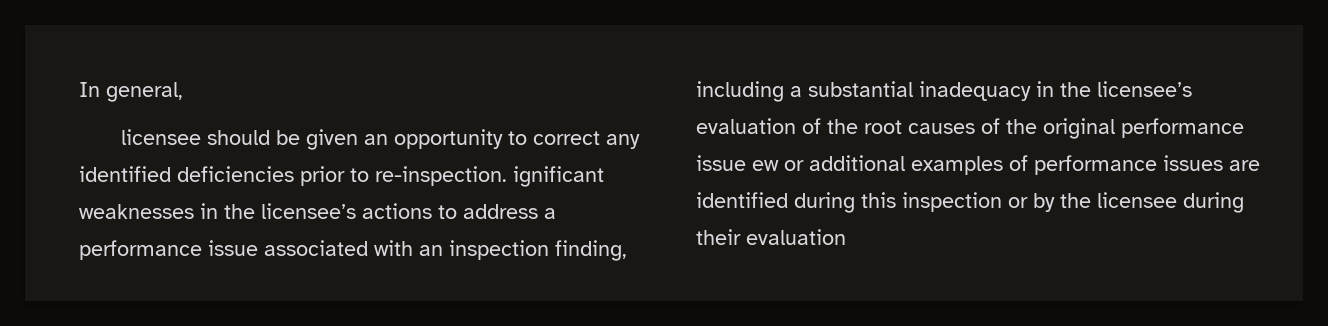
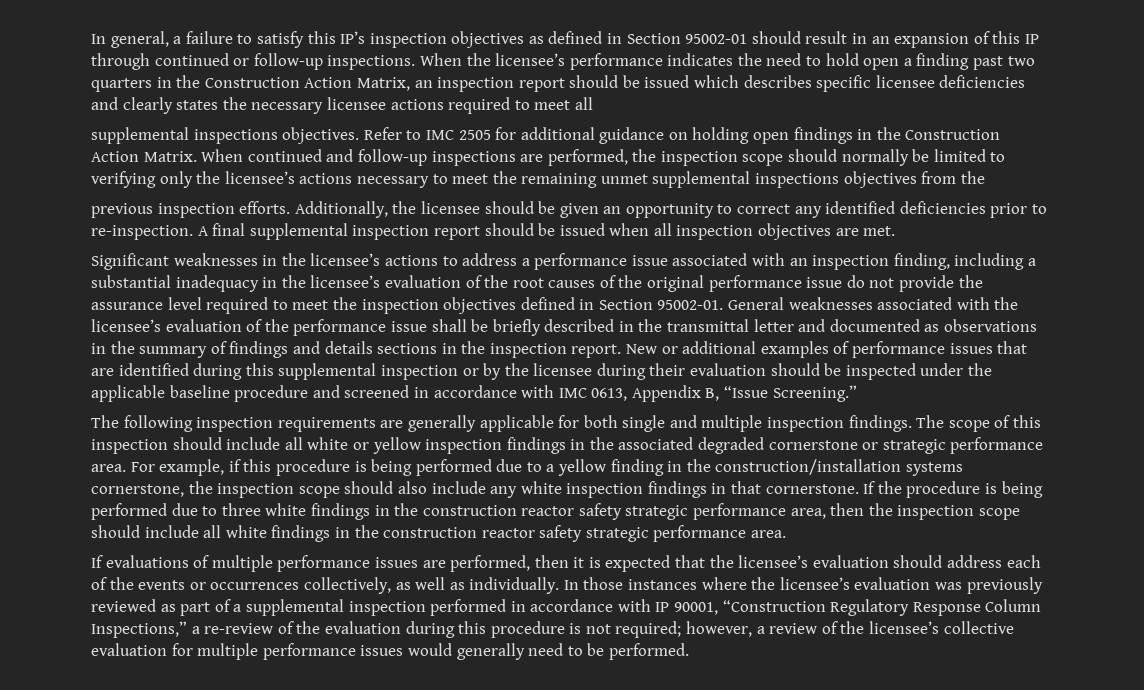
(183, 92) // -> [173,31,1039,48] [91,53,1035,70] [91,75,1026,92] [91,97,593,114] [91,127,1001,144] [91,149,1006,166] [91,171,985,188] [91,201,417,218] a failure to satisfy this IP’s inspection objectives as defined in Section 95002-01 should result in an expansion of this IP through continued or follow-up inspections. When the licensee’s performance indicates the need to hold open a finding past two quarters in the Construction Action Matrix, an inspection report should be issued which describes specific licensee deficiencies and clearly states the necessary licensee actions required to meet all // supplemental inspections objectives. Refer to IMC 2505 for additional guidance on holding open findings in the Construction Action Matrix. When continued and follow-up inspections are performed, the inspection scope should normally be limited to verifying only the licensee’s actions necessary to meet the remaining unmet supplemental inspections objectives from the // previous inspection efforts. Additionally, the
[513,166,604,187] ignificant -> [197,223,896,240] [91,253,169,270] A final supplemental inspection report should be issued when all inspection objectives are met. // Significant
[752,160,779,171] ew -> [846,275,983,292] [91,297,1019,314] [91,319,1038,336] [91,341,658,358] do not provide the assurance level required to meet the inspection objectives defined in Section 95002-01. General weaknesses associated with the licensee’s evaluation of the performance issue shall be briefly described in the transmittal letter and documented as observations in the summary of findings and details sections in the inspection report. New
(1223, 163) none -> [997,341,1028,354] that
(896, 200) none -> [278,363,377,380] supplemental
(846, 237) none -> [770,363,993,380] [91,385,857,402] [91,415,1042,432] [91,437,1044,454] [91,459,964,476] [91,481,1043,498] [91,503,1021,520] [91,525,787,542] [91,555,1041,572] [91,577,1043,594] [91,599,1042,616] [91,621,1014,638] [91,643,689,660] should be inspected under the applicable baseline procedure and screened in accordance with IMC 0613, Appendix B, “Issue Screening.” // The following inspection requirements are generally applicable for both single and multiple inspection findings. The scope of this inspection should include all white or yellow inspection findings in the associated degraded cornerstone or strategic performance area. For example, if this procedure is being performed due to a yellow finding in the construction/installation systems cornerstone, the inspection scope should also include any white inspection findings in that cornerstone. If the procedure is being performed due to three white findings in the construction reactor safety strategic performance area, then the inspection scope should include all white findings in the construction reactor safety strategic performance area. // If evaluations of multiple performance issues are performed, then it is expected that the licensee’s evaluation should address each of the events or occurrences collectively, as well as individually. In those instances where the licensee’s evaluation was previously reviewed as part of a supplemental inspection performed in accordance with IP 90001, “Construction Regulatory Response Column Inspections,” a re-review of the evaluation during this procedure is not required; however, a review of the licensee’s collective evaluation for multiple performance issues would generally need to be performed.

